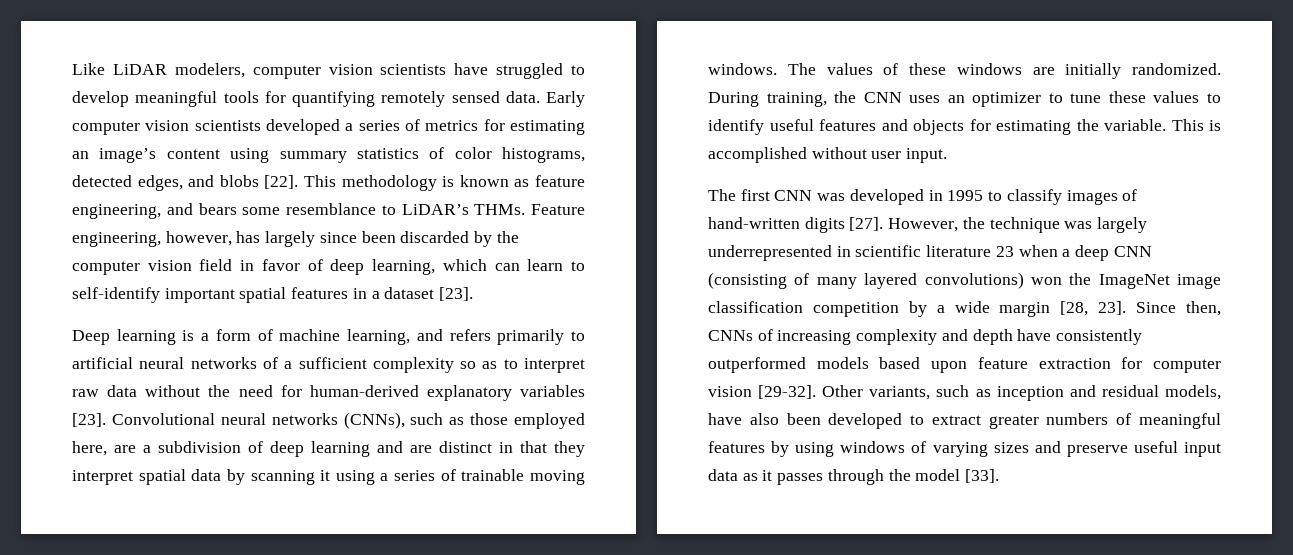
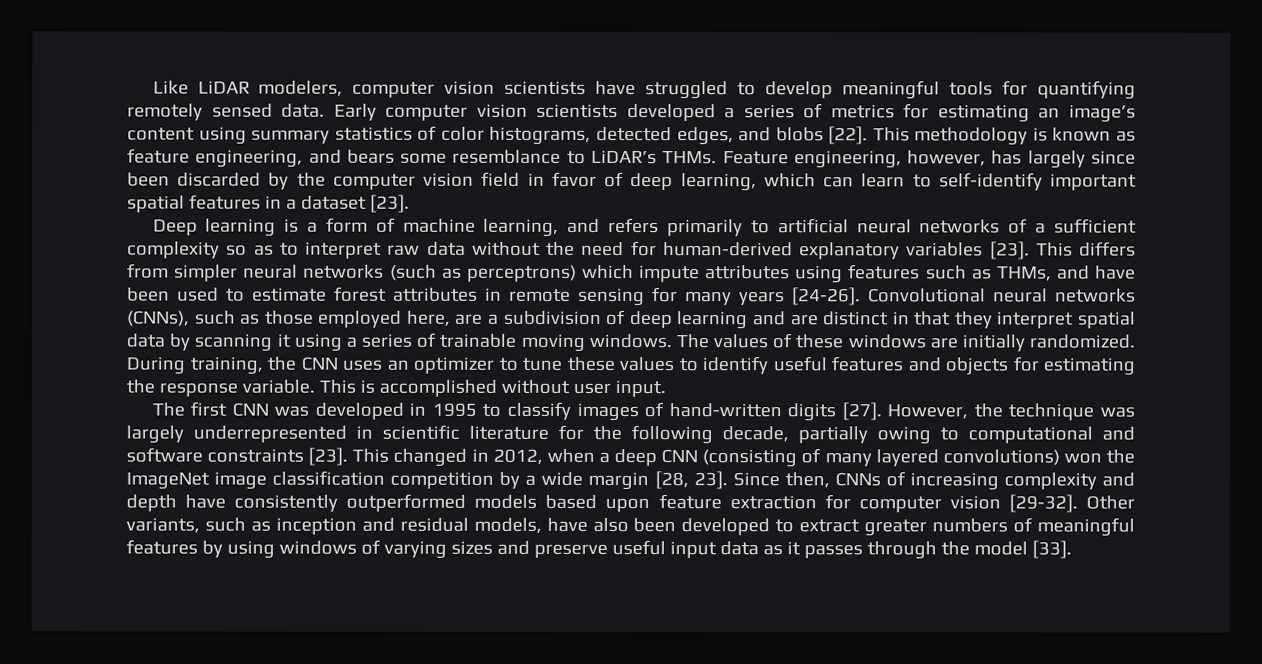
(106, 420) none -> [1035,241,1136,257] [127,263,1136,284] [127,286,861,307] This differs from simpler neural networks (such as perceptrons) which impute attributes using features such as THMs, and have been used to estimate forest attributes in remote sensing for many years [24-26].
(1099, 125) none -> [158,382,238,397] response
[995,246,1014,257] 23 -> [558,424,1135,445] [126,447,543,467] for the following decade, partially owing to computational and software constraints [23]. This changed in 2012,

